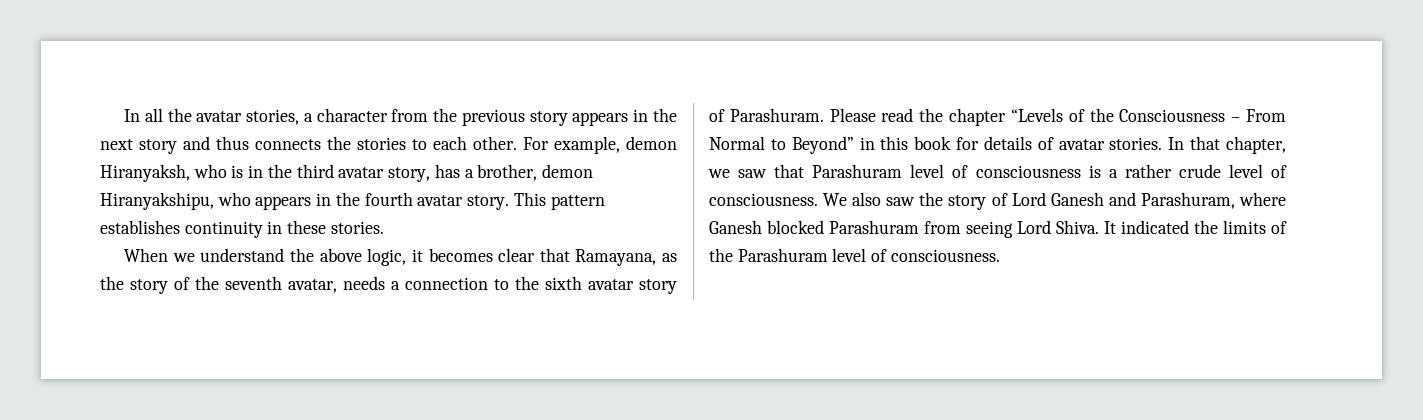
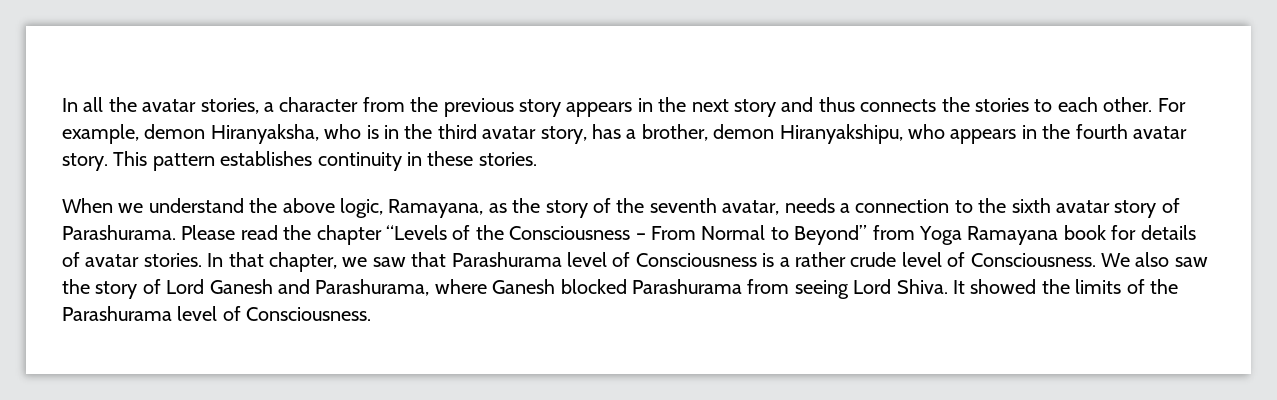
[100,164,190,182] Hiranyaksh, -> [210,124,319,144] Hiranyaksha,
[411,248,570,262] it becomes clear that -> (383, 208) none
[729,108,824,122] Parashuram. -> [62,225,176,240] Parashurama.
[859,136,909,150] in this -> [872,225,1059,245] from Yoga Ramayana
[812,164,1081,178] Parashuram level of consciousness -> [451,252,757,267] Parashurama level of Consciousness
[709,193,818,206] consciousness. -> [970,253,1096,267] Consciousness.
[1140,192,1235,209] Parashuram, -> [315,279,430,296] Parashurama,
[829,220,919,234] Parashuram -> [631,279,742,294] Parashurama
[1121,220,1189,234] indicated -> [970,279,1037,294] showed
[737,248,1000,262] Parashuram level of consciousness. -> [62,306,372,321] Parashurama level of Consciousness.

